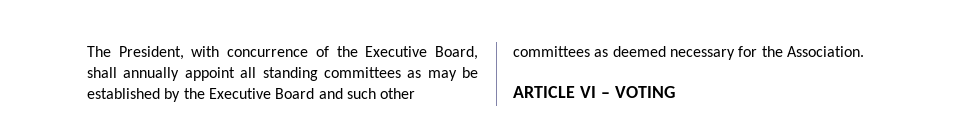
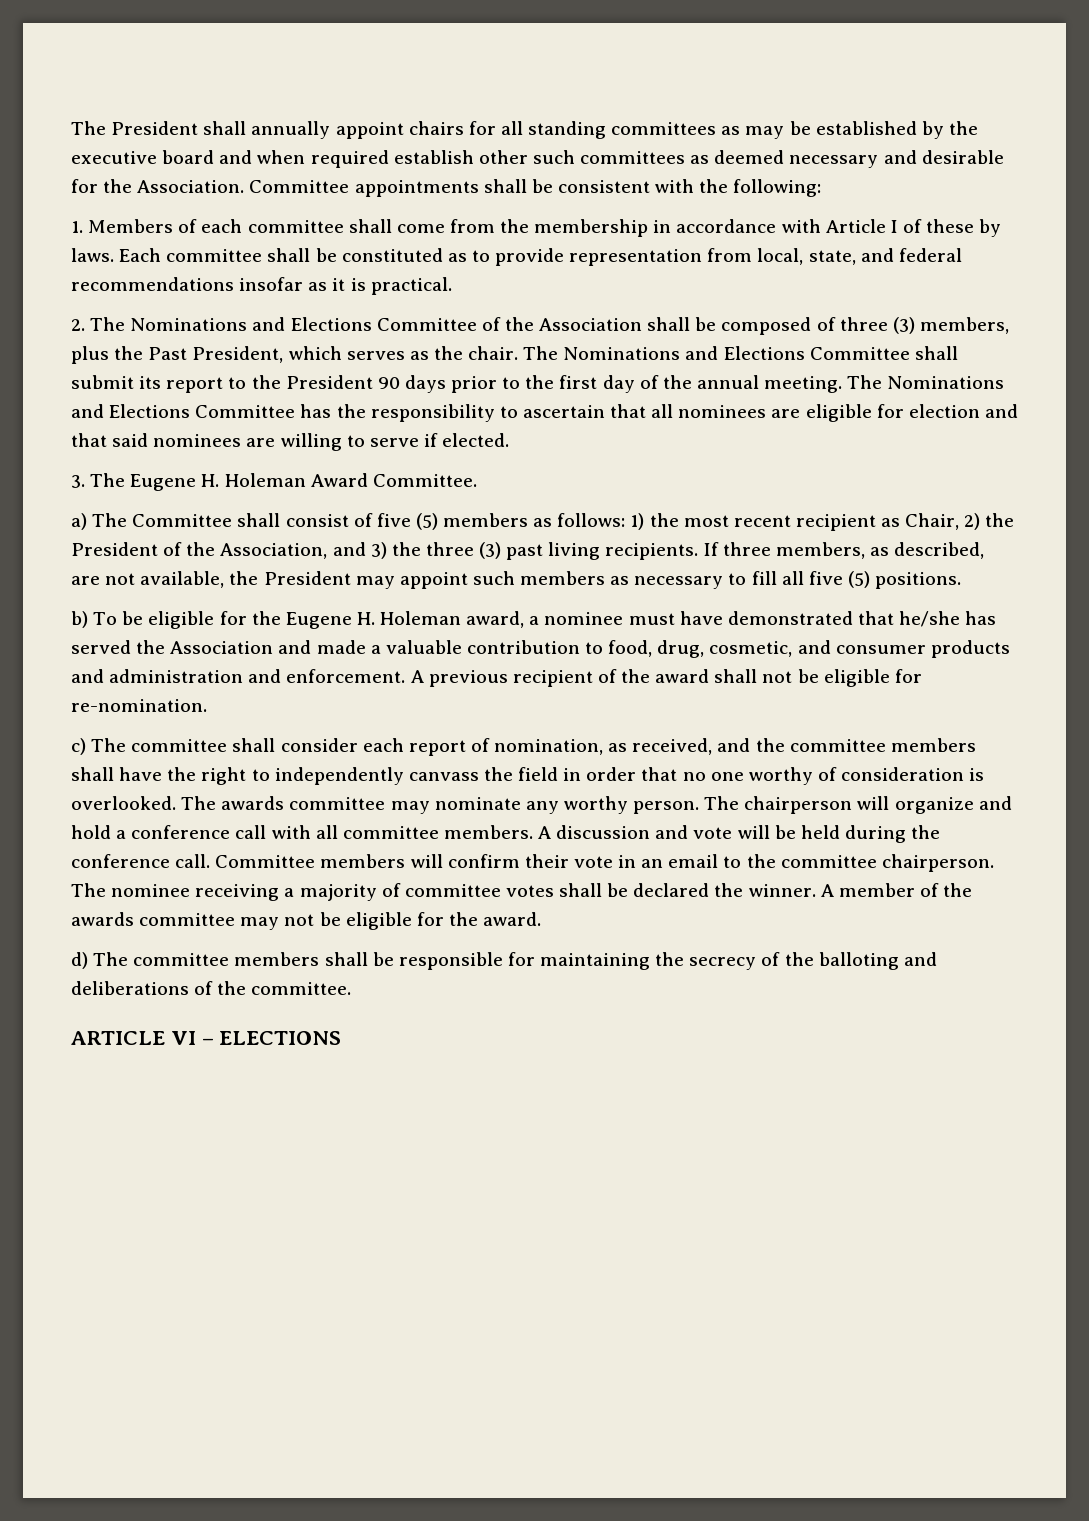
[87,46,479,60] The President, with concurrence of the Executive Board, -> [71,121,199,135] The President
(235, 74) none -> [408,121,496,135] chairs for
[208,88,416,99] Executive Board and such other -> [71,150,575,168] executive board and when required establish other such
(735, 54) none -> [883,150,1004,164] and desirable
(864, 51) none -> [249,179,822,197] [71,219,1002,237] [71,248,962,266] [71,277,452,295] [71,317,1009,335] [71,346,958,364] [71,375,1005,393] [71,404,1018,422] [71,433,510,451] [71,473,477,491] [71,513,1015,531] [71,542,985,560] [71,571,962,589] [71,611,997,629] [71,640,1010,658] [71,669,922,687] [71,699,207,712] [71,738,976,756] [71,767,985,785] [71,796,1012,814] [71,825,941,843] [71,854,994,872] [71,883,973,901] [71,912,542,930] [71,952,937,970] [71,981,352,995] Committee appointments shall be consistent with the following: // 1. Members of each committee shall come from the membership in accordance with Article I of these by laws. Each committee shall be constituted as to provide representation from local, state, and federal recommendations insofar as it is practical. // 2. The Nominations and Elections Committee of the Association shall be composed of three (3) members, plus the Past President, which serves as the chair. The Nominations and Elections Committee shall submit its report to the President 90 days prior to the first day of the annual meeting. The Nominations and Elections Committee has the responsibility to ascertain that all nominees are eligible for election and that said nominees are willing to serve if elected. // 3. The Eugene H. Holeman Award Committee. // a) The Committee shall consist of five (5) members as follows: 1) the most recent recipient as Chair, 2) the President of the Association, and 3) the three (3) past living recipients. If three members, as described, are not available, the President may appoint such members as necessary to fill all five (5) positions. // b) To be eligible for the Eugene H. Holeman award, a nominee must have demonstrated that he/she has served the Association and made a valuable contribution to food, drug, cosmetic, and consumer products and administration and enforcement. A previous recipient of the award shall not be eligible for re-nomination. // c) The committee shall consider each report of nomination, as received, and the committee members shall have the right to independently canvass the field in order that no one worthy of consideration is overlooked. The awards committee may nominate any worthy person. The chairperson will organize and hold a conference call with all committee members. A discussion and vote will be held during the conference call. Committee members will confirm their vote in an email to the committee chairperson. The nominee receiving a majority of committee votes shall be declared the winner. A member of the awards committee may not be eligible for the award. // d) The committee members shall be responsible for maintaining the secrecy of the balloting and deliberations of the committee.
[614,86,675,98] VOTING -> [219,1031,342,1045] ELECTIONS

